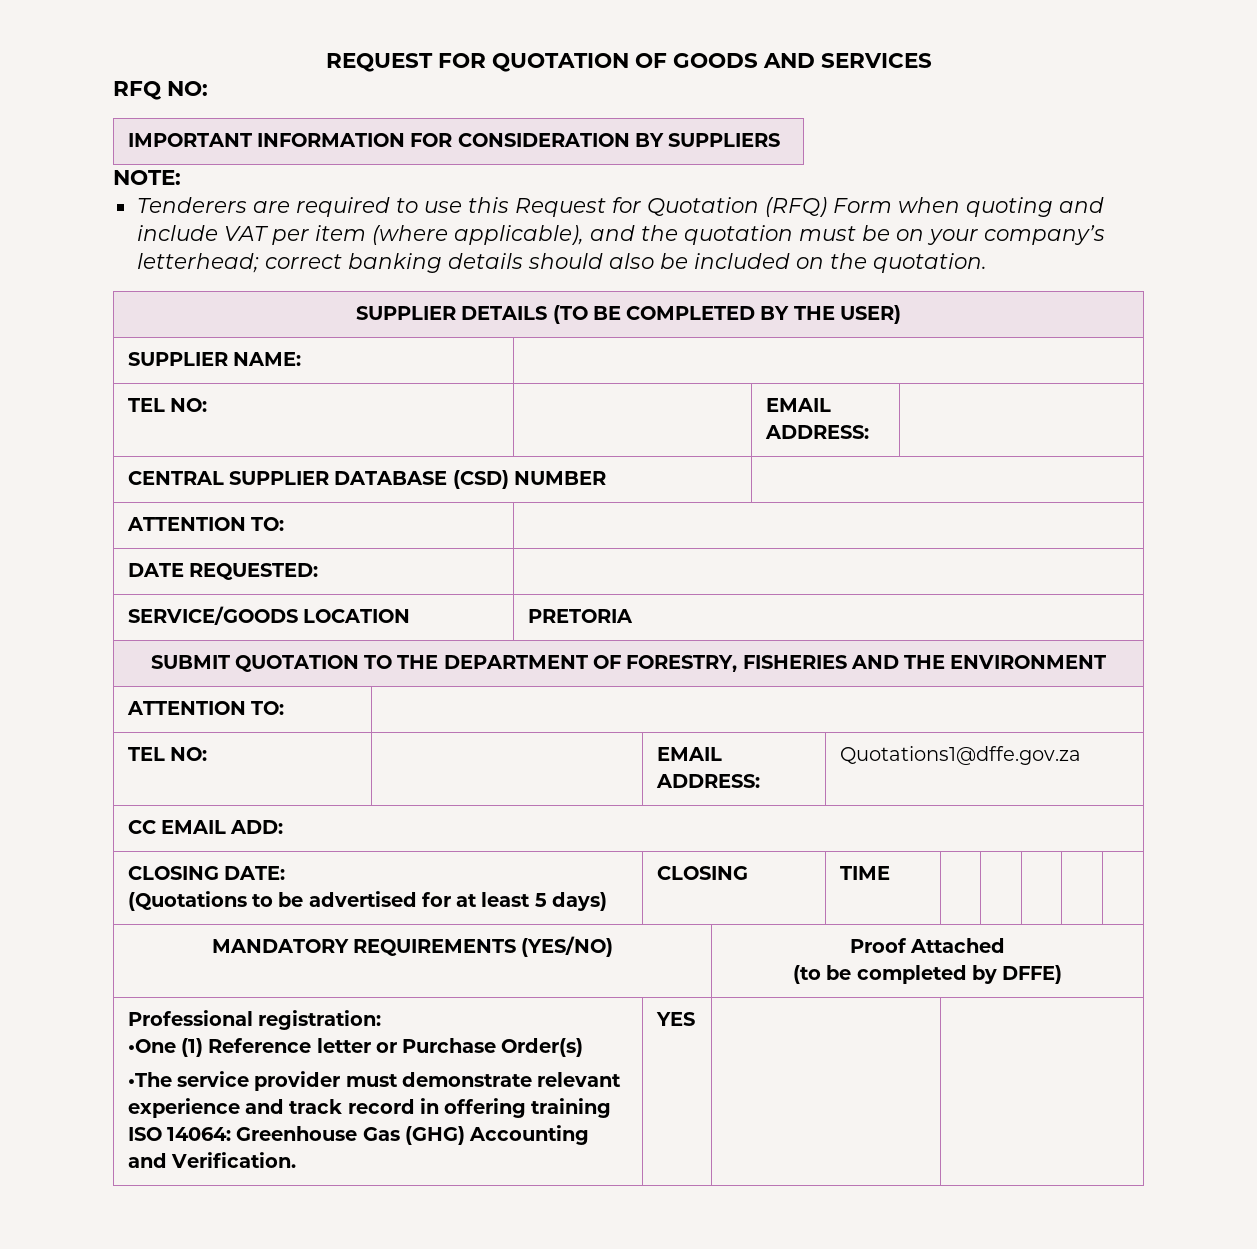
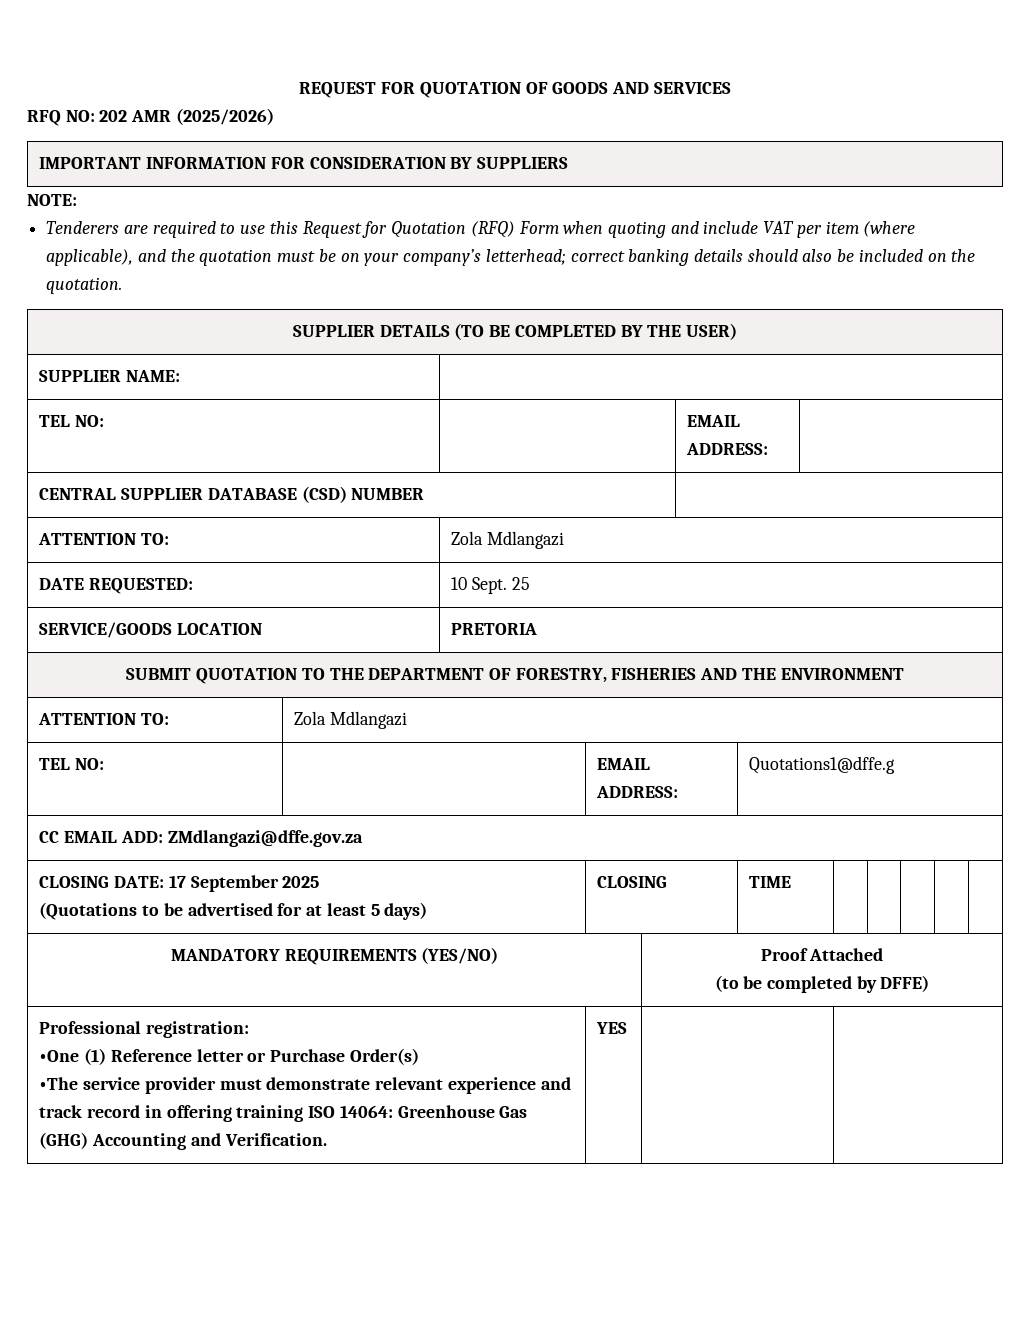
(208, 88) none -> [99,108,274,125] 202 AMR (2025/2026)
(285, 524) none -> [451,531,565,549] Zola Mdlangazi
(319, 571) none -> [451,577,530,594] 10 Sept. 25
[127,747,208,761] [656,747,722,761] [655,774,760,788] [839,746,1081,765] // TEL NO: | | EMAIL ADDRESS: | Quotations1@dffe.gov.za -> [294,711,408,729] [39,758,105,770] [597,758,651,770] [596,786,679,798] [749,756,896,774] Zola Mdlangazi // TEL NO: | | EMAIL ADDRESS: | Quotations1@dffe.g
(284, 827) none -> [167,830,363,847] ZMdlangazi@dffe.gov.za
(286, 873) none -> [168,875,320,892] 17 September 2025

